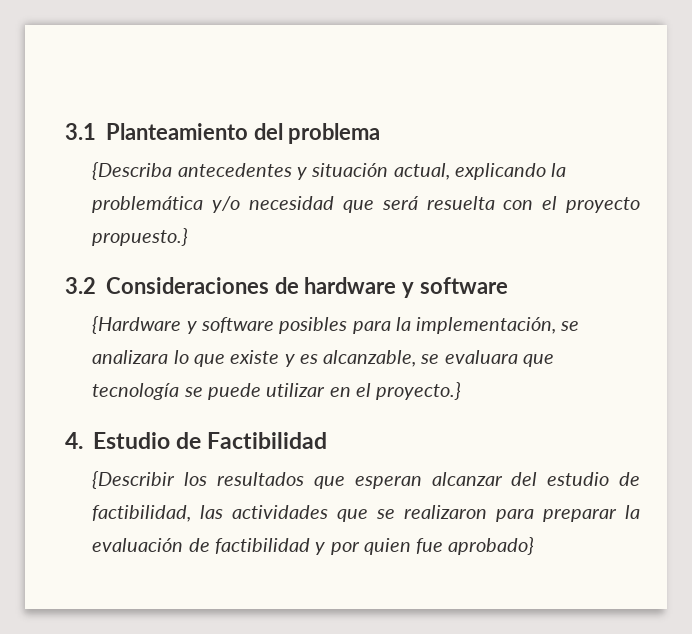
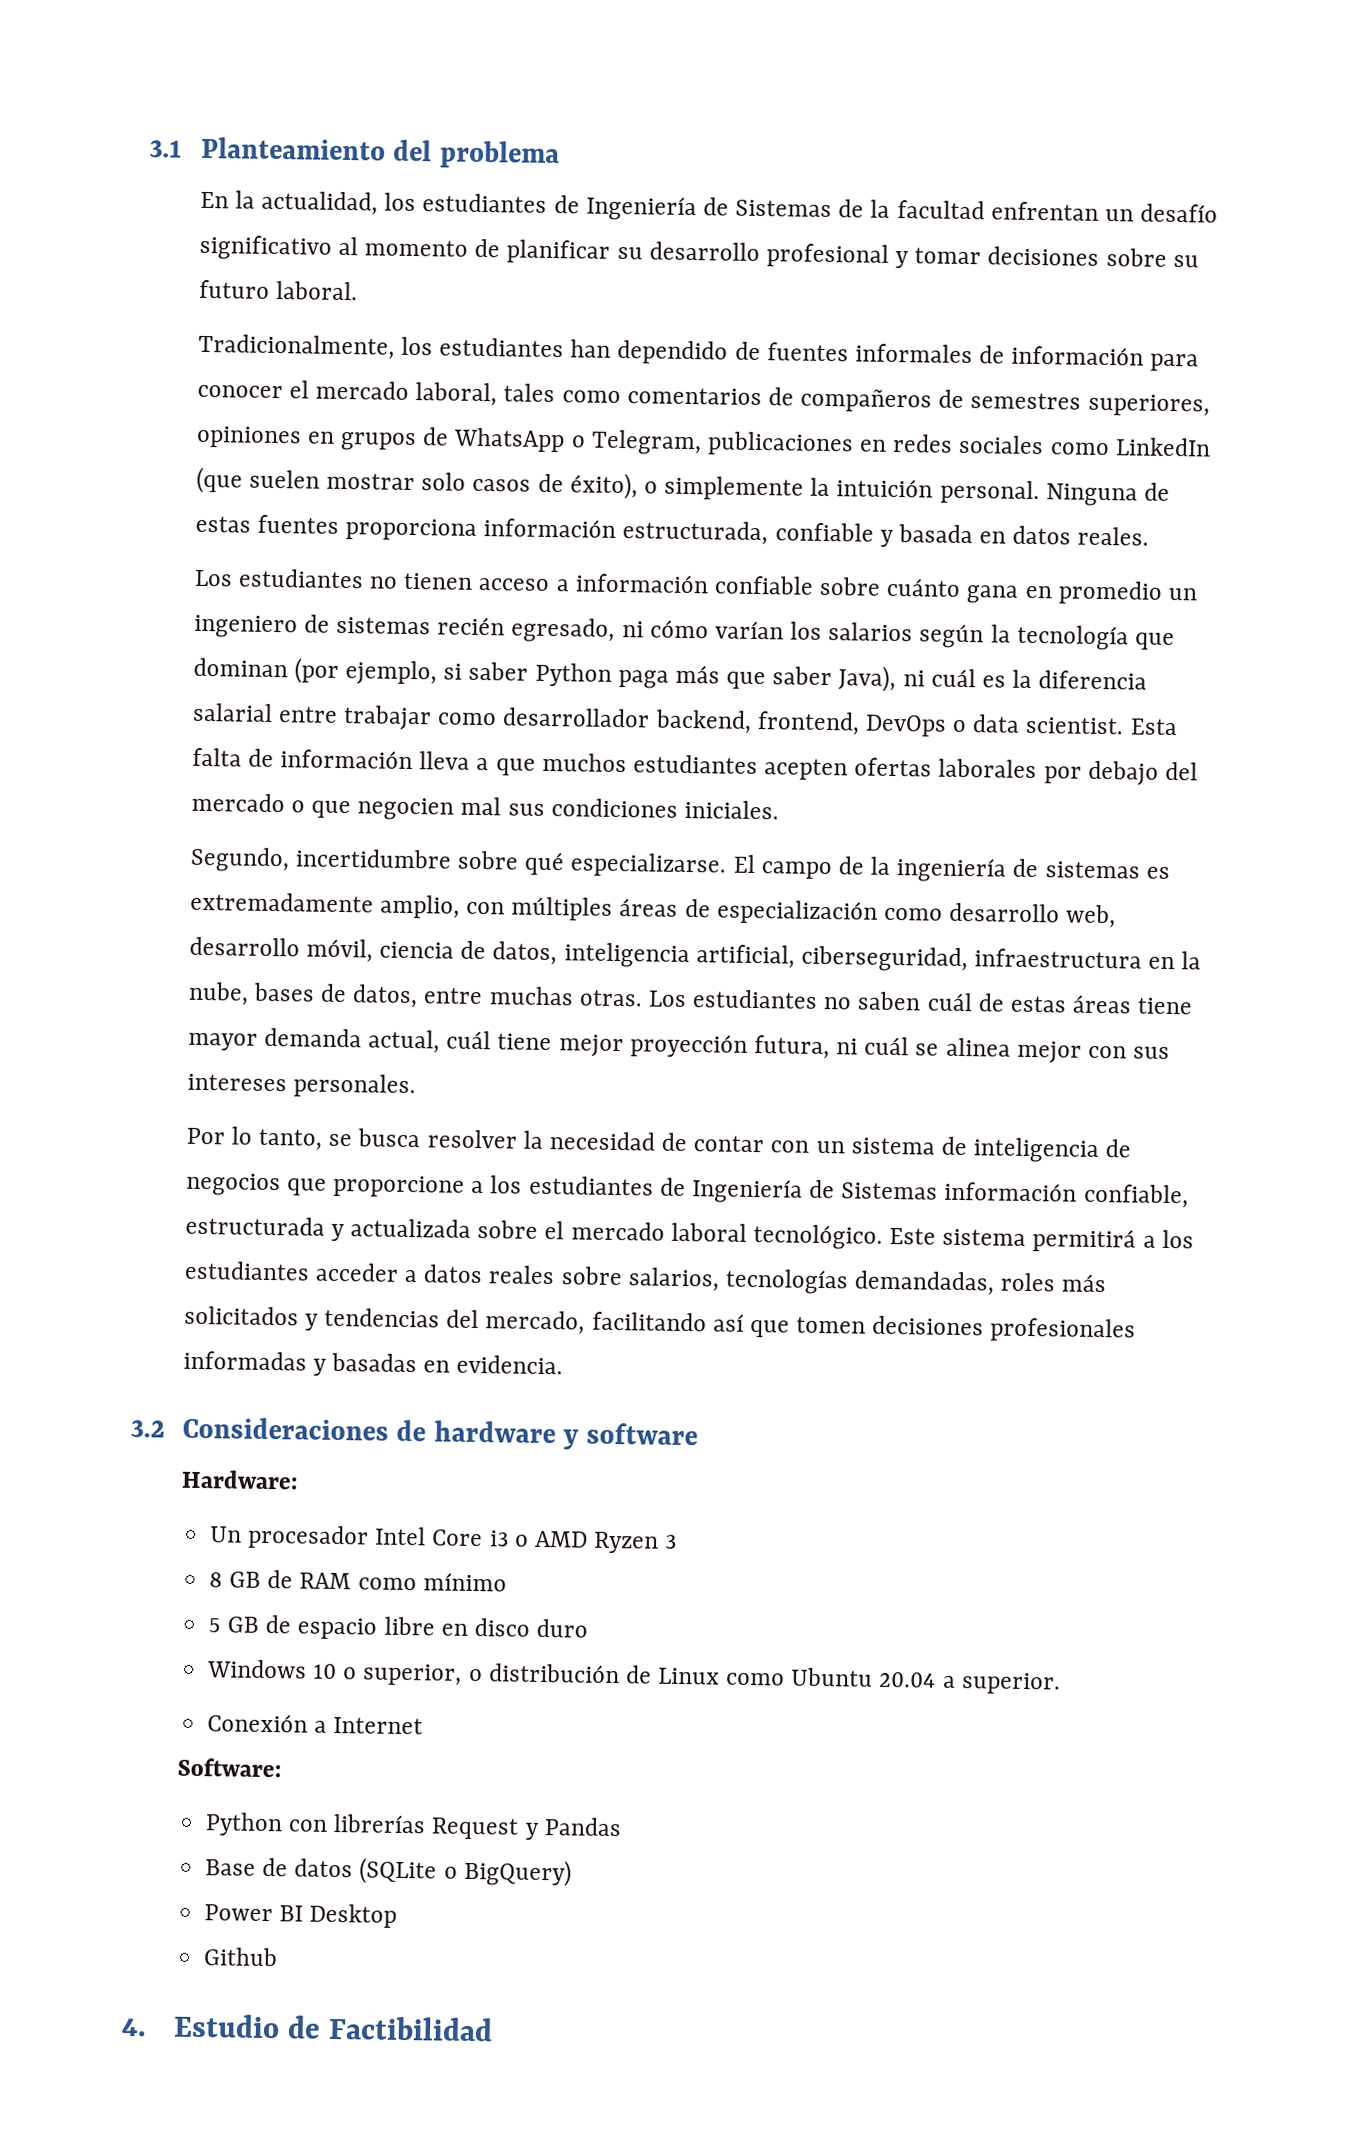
[92,162,567,180] [92,196,640,213] [92,228,189,246] {Describa antecedentes y situación actual, explicando la problemática y/o necesidad que será resuelta con el proyecto propuesto.} -> [199,190,1218,223] [198,234,1199,269] [198,279,358,301] [197,333,1200,372] [196,380,1210,417] [195,425,1211,457] [195,466,1170,507] [194,514,1150,547] [193,568,1197,605] [193,614,1175,651] [192,657,1148,693] [191,702,1178,737] [191,747,1198,786] [190,792,779,821] [189,846,1170,883] [189,891,1117,929] [188,936,1202,973] [187,981,1194,1015] [187,1027,1170,1064] [186,1073,416,1099] [185,1126,1132,1164] [185,1172,1189,1209] [184,1215,1194,1253] [183,1260,1108,1296] [183,1305,1137,1343] [182,1350,564,1376] En la actualidad, los estudiantes de Ingeniería de Sistemas de la facultad enfrentan un desafío significativo al momento de planificar su desarrollo profesional y tomar decisiones sobre su futuro laboral. // Tradicionalmente, los estudiantes han dependido de fuentes informales de información para conocer el mercado laboral, tales como comentarios de compañeros de semestres superiores, opiniones en grupos de WhatsApp o Telegram, publicaciones en redes sociales como LinkedIn (que suelen mostrar solo casos de éxito), o simplemente la intuición personal. Ninguna de estas fuentes proporciona información estructurada, confiable y basada en datos reales. // Los estudiantes no tienen acceso a información confiable sobre cuánto gana en promedio un ingeniero de sistemas recién egresado, ni cómo varían los salarios según la tecnología que dominan (por ejemplo, si saber Python paga más que saber Java), ni cuál es la diferencia salarial entre trabajar como desarrollador backend, frontend, DevOps o data scientist. Esta falta de información lleva a que muchos estudiantes acepten ofertas laborales por debajo del mercado o que negocien mal sus condiciones iniciales. // Segundo, incertidumbre sobre qué especializarse. El campo de la ingeniería de sistemas es extremadamente amplio, con múltiples áreas de especialización como desarrollo web, desarrollo móvil, ciencia de datos, inteligencia artificial, ciberseguridad, infraestructura en la nube, bases de datos, entre muchas otras. Los estudiantes no saben cuál de estas áreas tiene mayor demanda actual, cuál tiene mejor proyección futura, ni cuál se alinea mejor con sus intereses personales. // Por lo tanto, se busca resolver la necesidad de contar con un sistema de inteligencia de negocios que proporcione a los estudiantes de Ingeniería de Sistemas información confiable, estructurada y actualizada sobre el mercado laboral tecnológico. Este sistema permitirá a los estudiantes acceder a datos reales sobre salarios, tecnologías demandadas, roles más solicitados y tendencias del mercado, facilitando así que tomen decisiones profesionales informadas y basadas en evidencia.
[92,316,580,334] [92,350,554,367] [92,382,462,400] [65,432,327,449] [92,471,640,489] [92,505,640,522] [92,537,535,555] {Hardware y software posibles para la implementación, se analizara lo que existe y es alcanzable, se evaluara que tecnología se puede utilizar en el proyecto.} // 4. Estudio de Factibilidad // {Describir los resultados que esperan alcanzar del estudio de factibilidad, las actividades que se realizaron para preparar la evaluación de factibilidad y por quien fue aprobado} -> [180,1469,299,1490] [209,1524,678,1554] [208,1570,507,1592] [207,1615,589,1640] [206,1659,1061,1695] [206,1713,424,1735] [176,1757,282,1778] [204,1812,622,1840] [204,1857,572,1887] [203,1903,398,1928] [202,1947,278,1967] [121,2013,493,2042] Hardware: // Un procesador Intel Core i3 o AMD Ryzen 3 // 8 GB de RAM como mínimo // 5 GB de espacio libre en disco duro // Windows 10 o superior, o distribución de Linux como Ubuntu 20.04 a superior. // Conexión a Internet // Software: // Python con librerías Request y Pandas // Base de datos (SQLite o BigQuery) // Power BI Desktop // Github // 4. Estudio de Factibilidad

